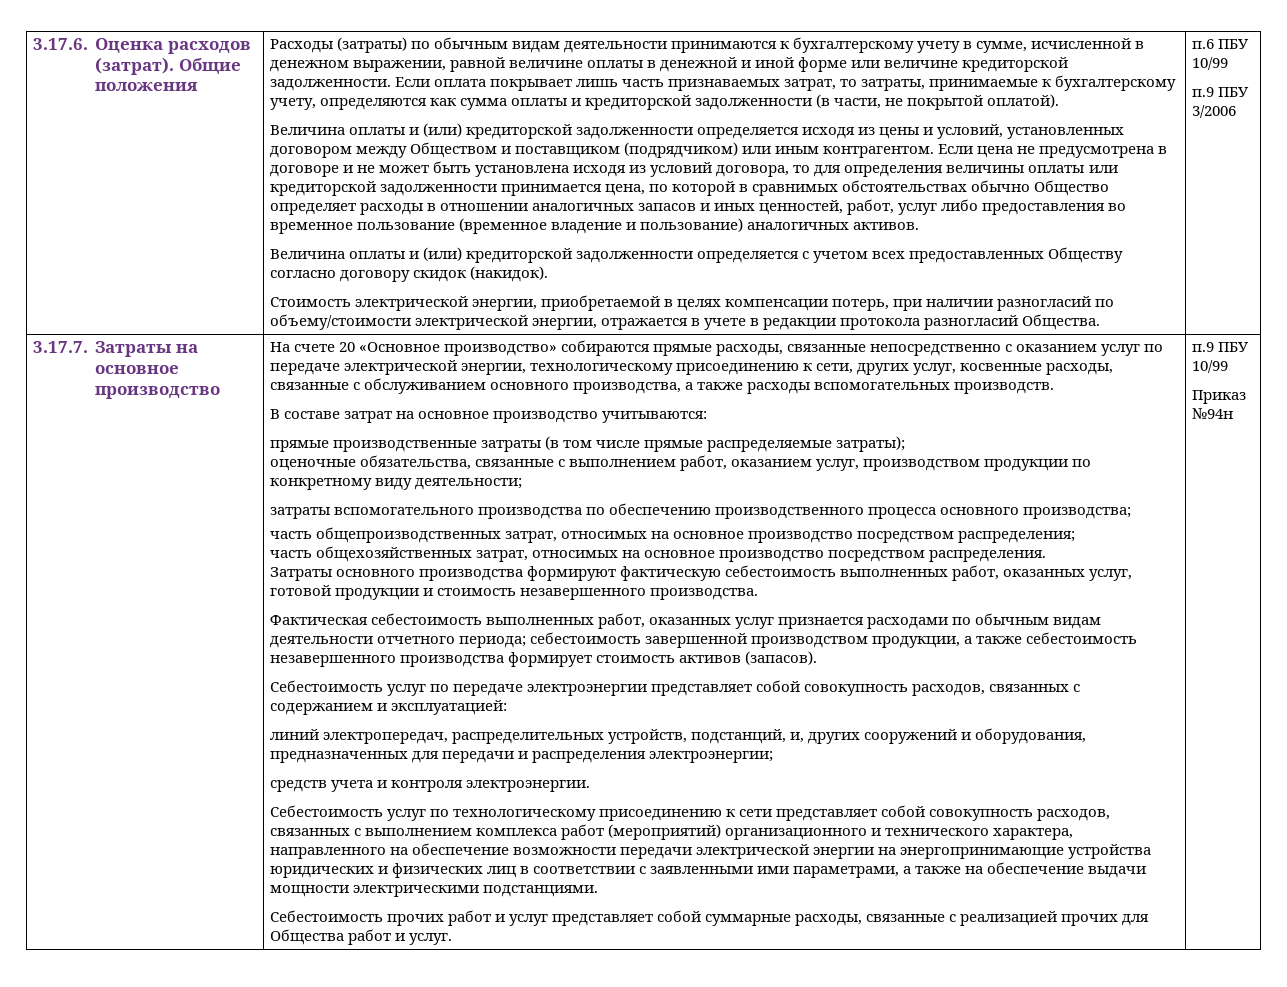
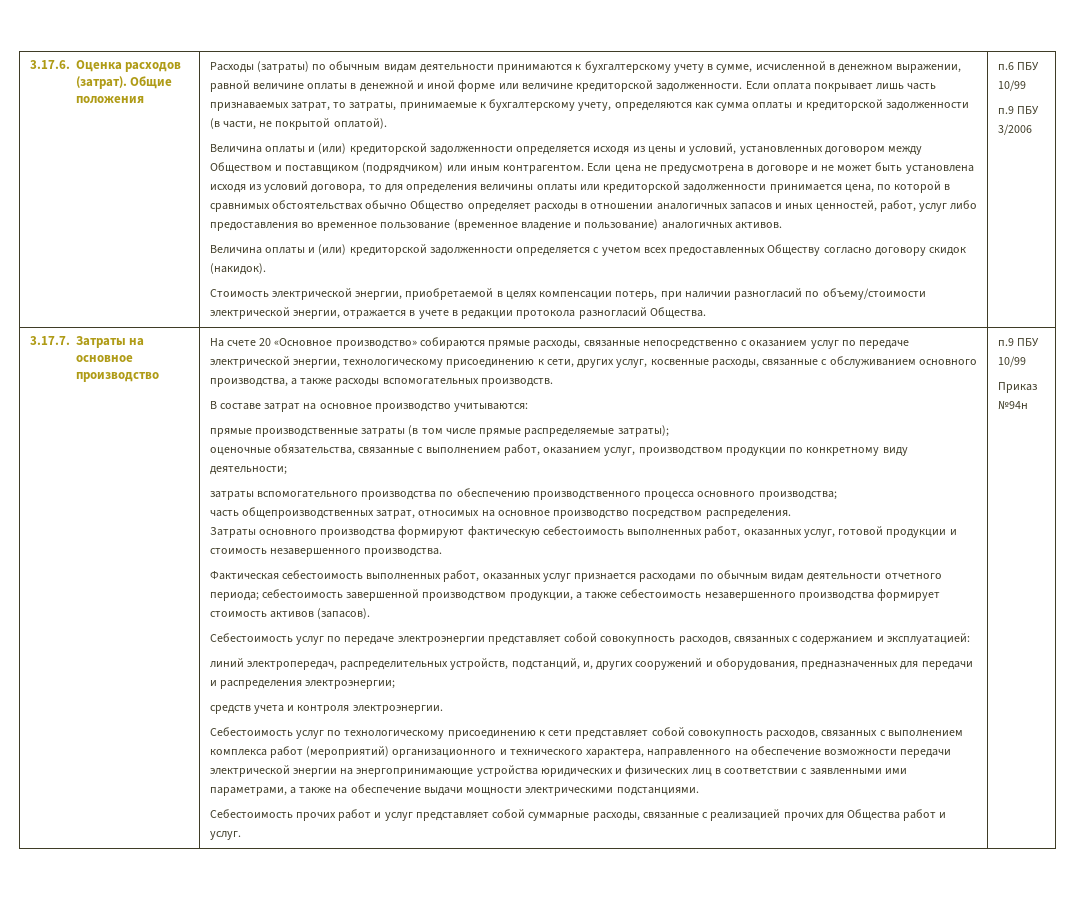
[958,531,1076,543] [269,546,926,562] распределения; // часть общехозяйственных затрат, относимых на основное производство посредством -> (703, 514) none

